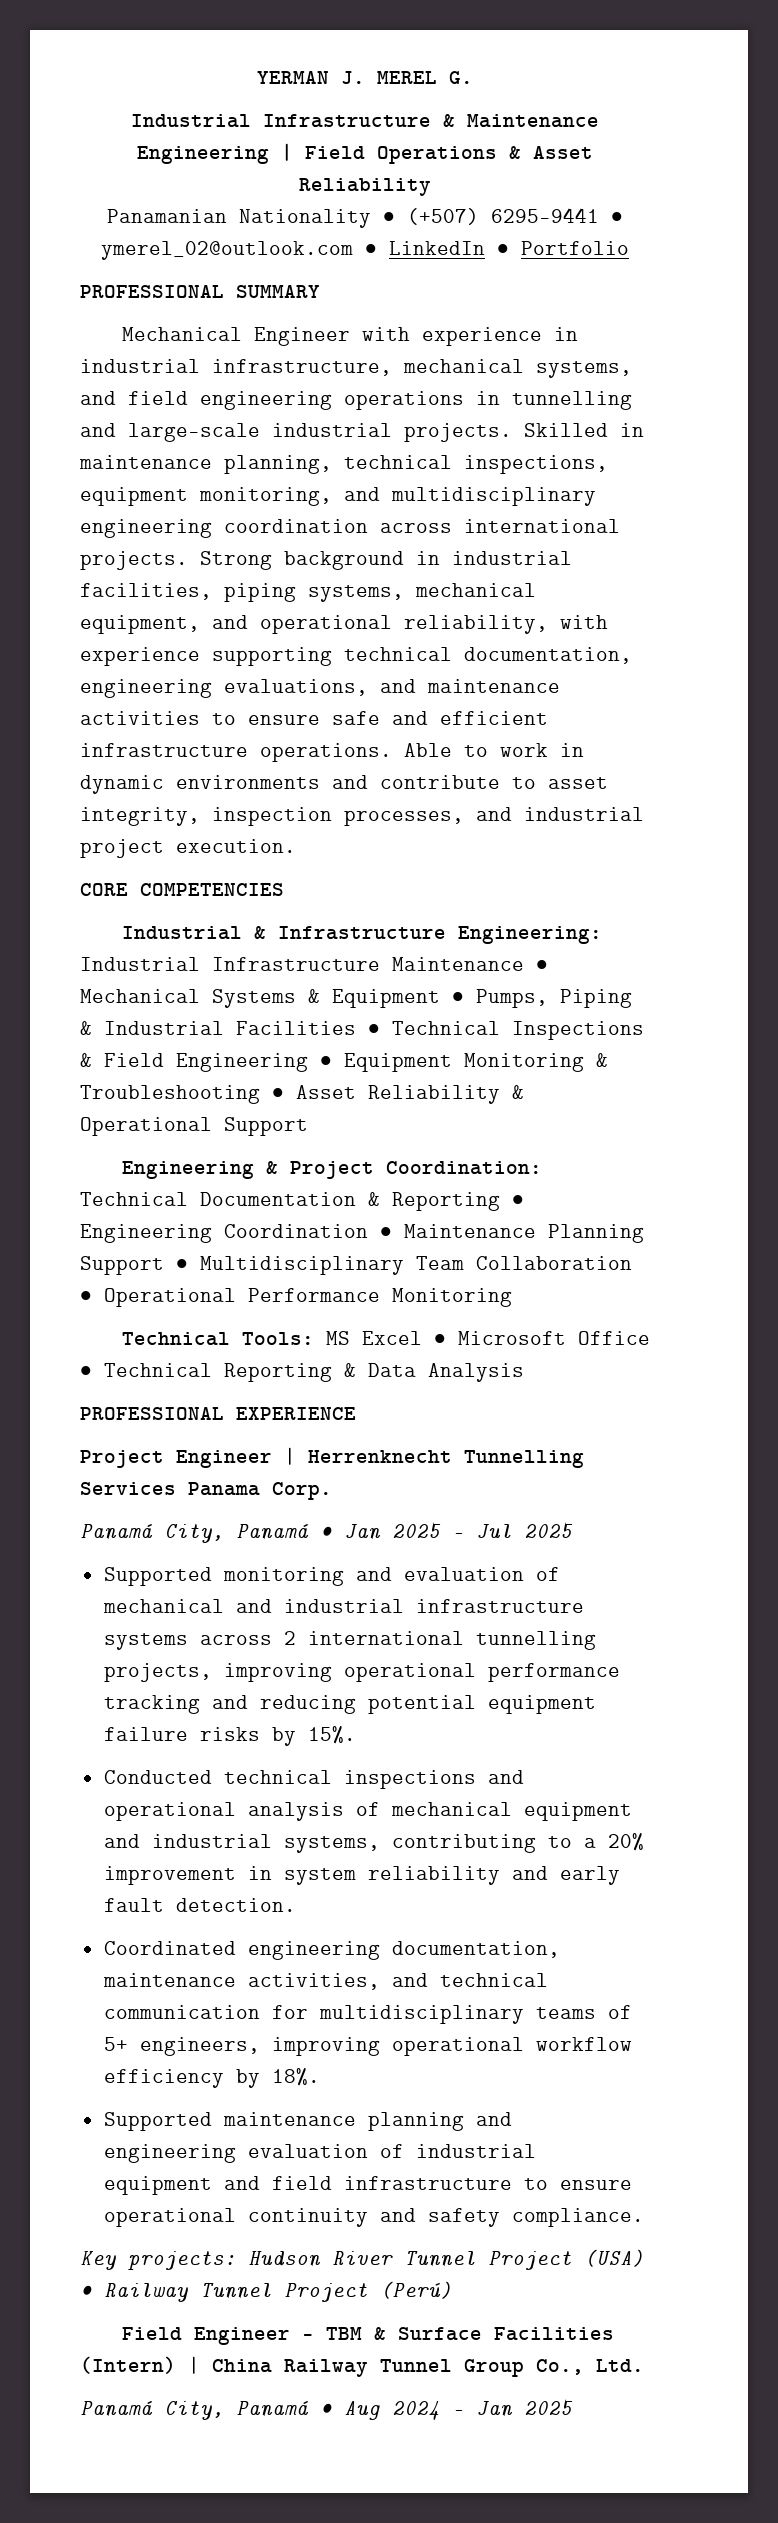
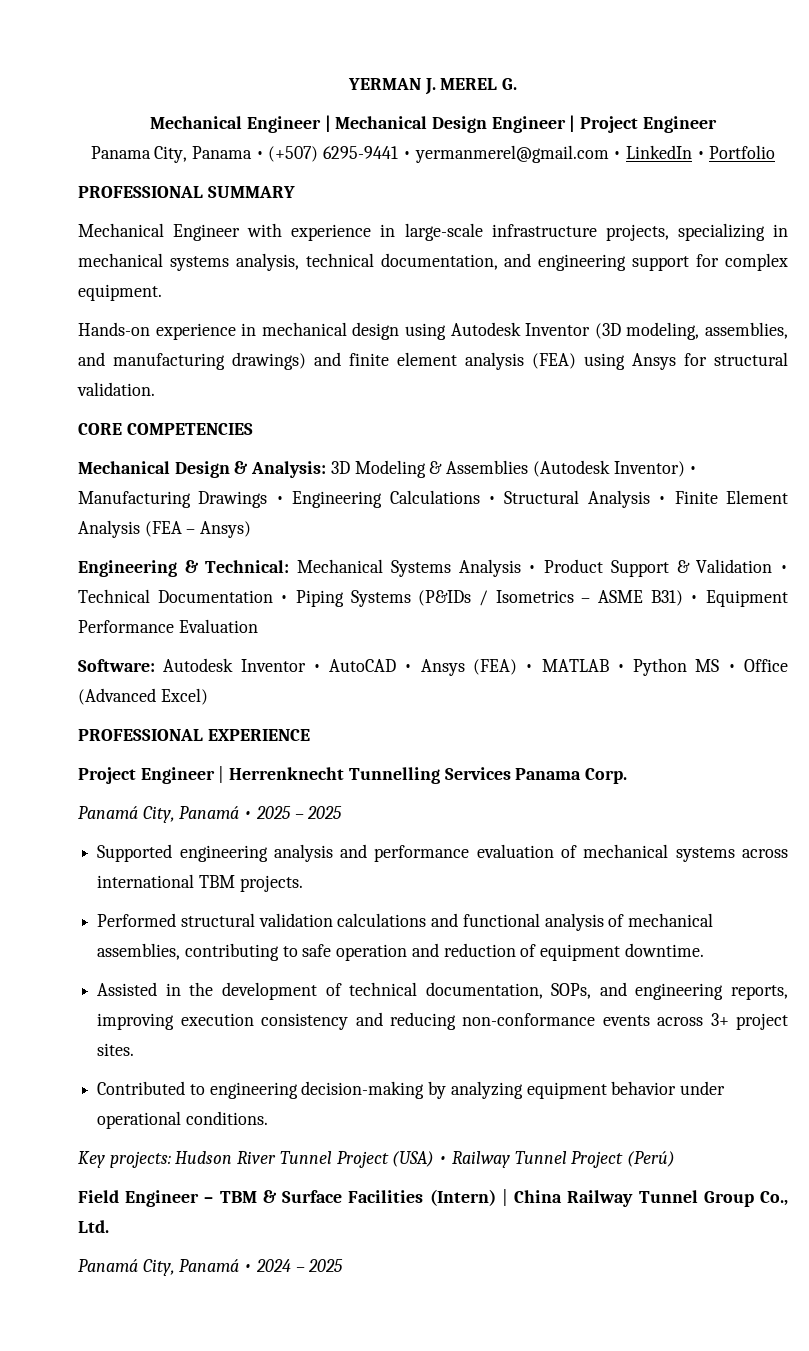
[131,114,599,128] [137,143,593,164] [299,178,431,196] [107,209,371,228] Industrial Infrastructure & Maintenance Engineering | Field Operations & Asset Reliability // Panamanian Nationality -> [150,115,717,133] [90,146,252,163] Mechanical Engineer | Mechanical Design Engineer | Project Engineer // Panama City, Panama
[101,241,353,260] ymerel_02@outlook.com -> [414,145,609,163] yermanmerel@gmail.com
[80,359,632,378] [80,391,632,410] [80,423,644,442] [79,455,608,474] [80,487,596,506] [80,519,620,538] [80,551,572,570] [80,583,536,602] [80,615,608,634] [80,647,632,666] [80,679,560,698] [80,711,548,725] [80,743,584,762] [80,775,608,794] [80,807,644,826] [80,839,296,858] [80,883,284,896] [121,926,602,944] [80,957,548,971] [80,989,632,1008] [80,1021,644,1040] [80,1053,608,1072] [80,1085,524,1104] [80,1117,308,1136] [121,1161,542,1179] [80,1192,524,1211] [80,1224,644,1243] [80,1256,632,1275] [80,1288,512,1307] [121,1331,650,1346] [80,1363,524,1382] industrial infrastructure, mechanical systems, and field engineering operations in tunnelling and large-scale industrial projects. Skilled in maintenance planning, technical inspections, equipment monitoring, and multidisciplinary engineering coordination across international projects. Strong background in industrial facilities, piping systems, mechanical equipment, and operational reliability, with experience supporting technical documentation, engineering evaluations, and maintenance activities to ensure safe and efficient infrastructure operations. Able to work in dynamic environments and contribute to asset integrity, inspection processes, and industrial project execution. // CORE COMPETENCIES // Industrial & Infrastructure Engineering: Industrial Infrastructure Maintenance • Mechanical Systems & Equipment • Pumps, Piping & Industrial Facilities • Technical Inspections & Field Engineering • Equipment Monitoring & Troubleshooting • Asset Reliability & Operational Support // Engineering & Project Coordination: Technical Documentation & Reporting • Engineering Coordination • Maintenance Planning Support • Multidisciplinary Team Collaboration • Operational Performance Monitoring // Technical Tools: MS Excel • Microsoft Office • Technical Reporting & Data Analysis -> [404,223,788,241] [78,253,789,271] [78,284,162,301] [78,322,789,340] [78,352,788,370] [77,382,155,396] [78,423,253,435] [78,460,698,478] [78,490,788,508] [78,520,252,538] [78,559,789,577] [78,589,788,607] [78,619,258,633] [78,658,789,676] [78,688,208,705] large-scale infrastructure projects, specializing in mechanical systems analysis, technical documentation, and engineering support for complex equipment. // Hands-on experience in mechanical design using Autodesk Inventor (3D modeling, assemblies, and manufacturing drawings) and finite element analysis (FEA) using Ansys for structural validation. // CORE COMPETENCIES // Mechanical Design & Analysis: 3D Modeling & Assemblies (Autodesk Inventor) • Manufacturing Drawings • Engineering Calculations • Structural Analysis • Finite Element Analysis (FEA – Ansys) // Engineering & Technical: Mechanical Systems Analysis • Product Support & Validation • Technical Documentation • Piping Systems (P&IDs / Isometrics – ASME B31) • Equipment Performance Evaluation // Software: Autodesk Inventor • AutoCAD • Ansys (FEA) • MATLAB • Python MS • Office (Advanced Excel)
[344,1524,381,1540] Jan -> (253, 815) none
[476,1524,512,1538] Jul -> (304, 816) none
[222,1567,560,1586] [102,1599,584,1613] [103,1631,596,1650] [103,1663,620,1682] [103,1695,596,1714] [103,1726,356,1746] [103,1770,524,1789] [103,1802,632,1821] [103,1833,644,1853] [103,1866,620,1885] [103,1898,296,1912] [103,1941,560,1960] [102,1973,548,1990] [103,2005,632,2024] [103,2037,632,2056] [103,2068,320,2088] [103,2112,512,2131] [103,2144,536,2163] [103,2176,632,2195] [103,2208,644,2227] monitoring and evaluation of mechanical and industrial infrastructure systems across 2 international tunnelling projects, improving operational performance tracking and reducing potential equipment failure risks by 15%. // Conducted technical inspections and operational analysis of mechanical equipment and industrial systems, contributing to a 20% improvement in system reliability and early fault detection. // Coordinated engineering documentation, maintenance activities, and technical communication for multidisciplinary teams of 5+ engineers, improving operational workflow efficiency by 18%. // Supported maintenance planning and engineering evaluation of industrial equipment and field infrastructure to ensure operational continuity and safety compliance. -> [179,844,788,862] [97,874,303,892] [97,913,714,931] [97,943,704,961] [97,982,788,1000] [97,1012,788,1030] [97,1043,135,1056] [97,1081,726,1099] [97,1111,268,1129] engineering analysis and performance evaluation of mechanical systems across international TBM projects. // Performed structural validation calculations and functional analysis of mechanical assemblies, contributing to safe operation and reduction of equipment downtime. // Assisted in the development of technical documentation, SOPs, and engineering reports, improving execution consistency and reducing non-conformance events across 3+ project sites. // Contributed to engineering decision-making by analyzing equipment behavior under operational conditions.
[344,2401,380,2420] Aug -> (253, 1268) none
[476,2401,513,2417] Jan -> (305, 1269) none

